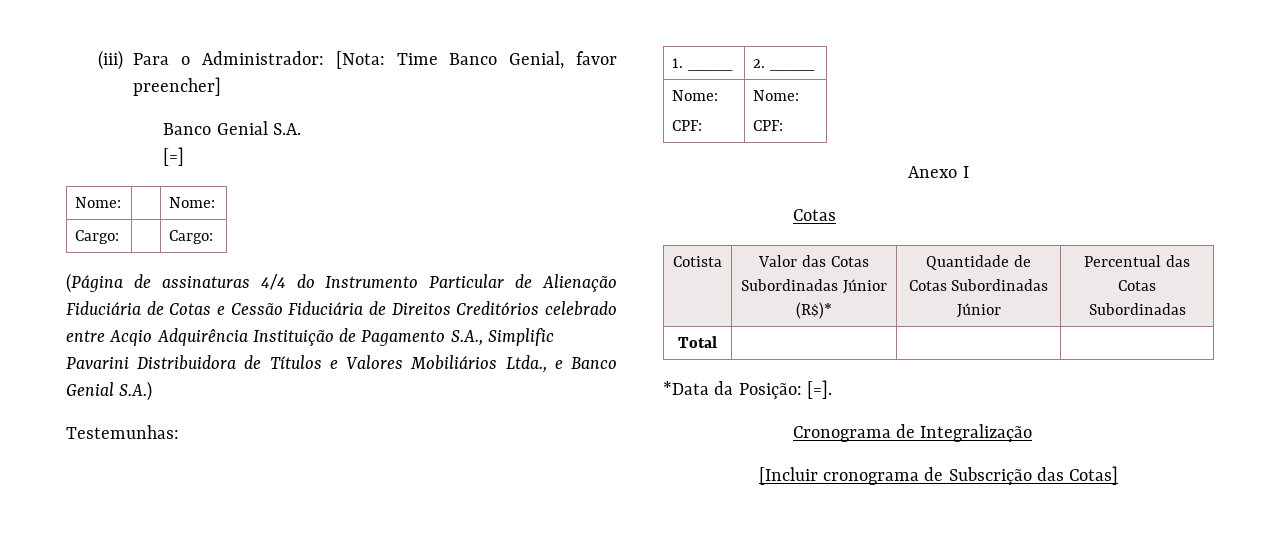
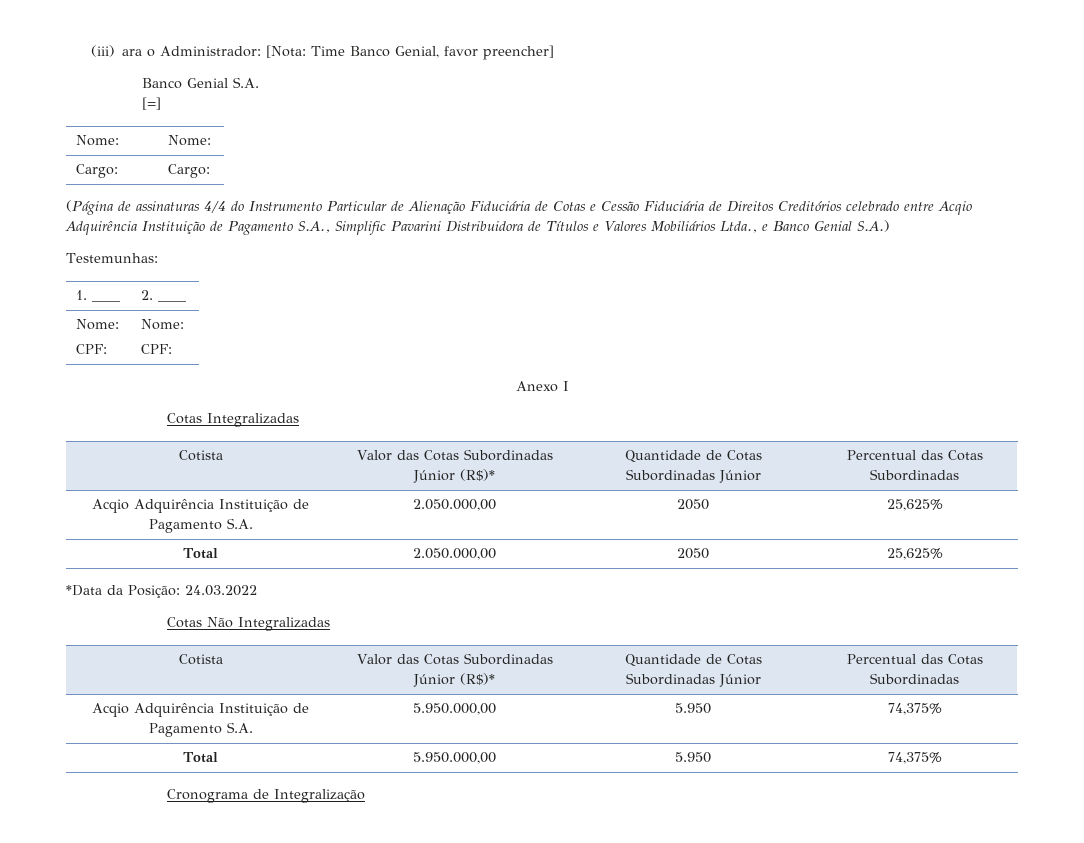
[133,53,170,65] Para -> [122,49,143,56] ara
(836, 215) none -> [206,413,299,427] Integralizadas
[678,336,717,348] [663,380,832,399] [792,424,1033,442] [758,466,1119,485] Total | | | // *Data da Posição: [=]. // Cronograma de Integralização // [Incluir cronograma de Subscrição das Cotas] -> [92,499,309,513] [148,518,253,533] [413,499,497,511] [677,499,709,510] [886,499,943,511] [183,548,219,559] [413,548,497,560] [677,548,709,559] [886,548,943,560] [66,585,257,598] [166,617,330,631] [178,654,223,665] [356,653,553,665] [413,673,496,687] [624,654,762,667] [625,673,761,687] [846,654,983,665] [870,673,959,685] [92,703,309,717] [148,722,253,737] [413,703,497,715] [675,703,711,714] [887,703,942,715] [183,752,219,763] [413,752,497,764] [675,752,711,763] [887,752,942,764] [166,789,365,803] Acqio Adquirência Instituição de Pagamento S.A. | 2.050.000,00 | 2050 | 25,625% // Total | 2.050.000,00 | 2050 | 25,625% // *Data da Posição: 24.03.2022 // Cotas Não Integralizadas // Cotista | Valor das Cotas Subordinadas Júnior (R$)* | Quantidade de Cotas Subordinadas Júnior | Percentual das Cotas Subordinadas // Acqio Adquirência Instituição de Pagamento S.A. | 5.950.000,00 | 5.950 | 74,375% // Total | 5.950.000,00 | 5.950 | 74,375% // Cronograma de Integralização

